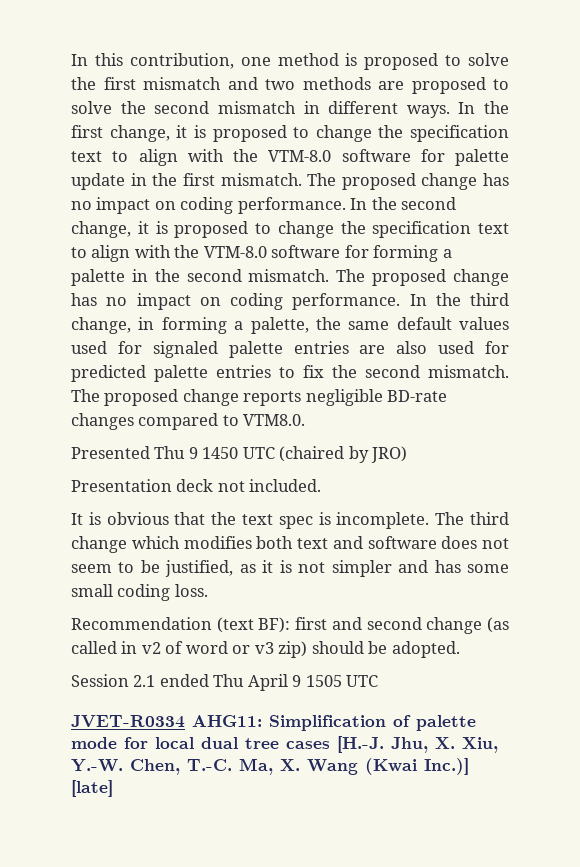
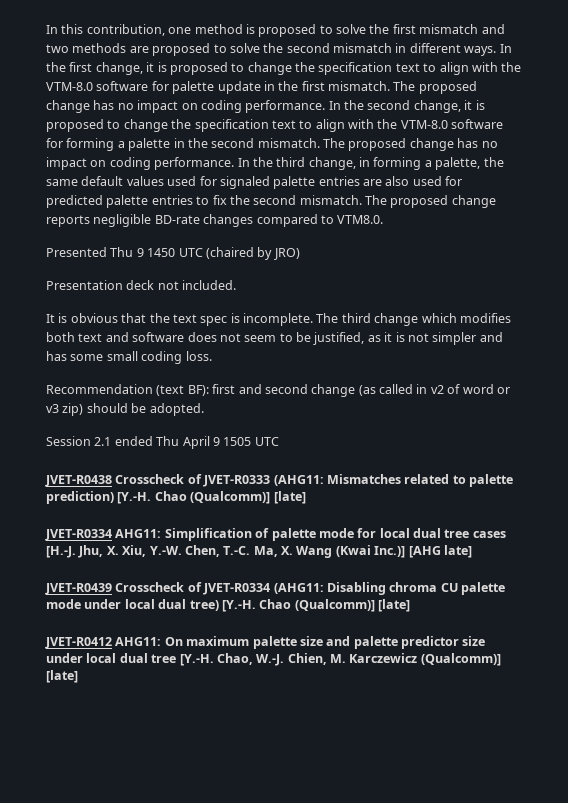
(379, 681) none -> [45,474,513,487] [46,491,306,504] // JVET-R0438 Crosscheck of JVET-R0333 (AHG11: Mismatches related to palette prediction) [Y.-H. Chao (Qualcomm)] [late]
(469, 766) none -> [408,545,472,558] [45,582,505,595] [46,599,410,612] [45,636,486,649] [46,653,501,666] [AHG late] // JVET-R0439 Crosscheck of JVET-R0334 (AHG11: Disabling chroma CU palette mode under local dual tree) [Y.-H. Chao (Qualcomm)] [late] // JVET-R0412 AHG11: On maximum palette size and palette predictor size under local dual tree [Y.-H. Chao, W.-J. Chien, M. Karczewicz (Qualcomm)]

